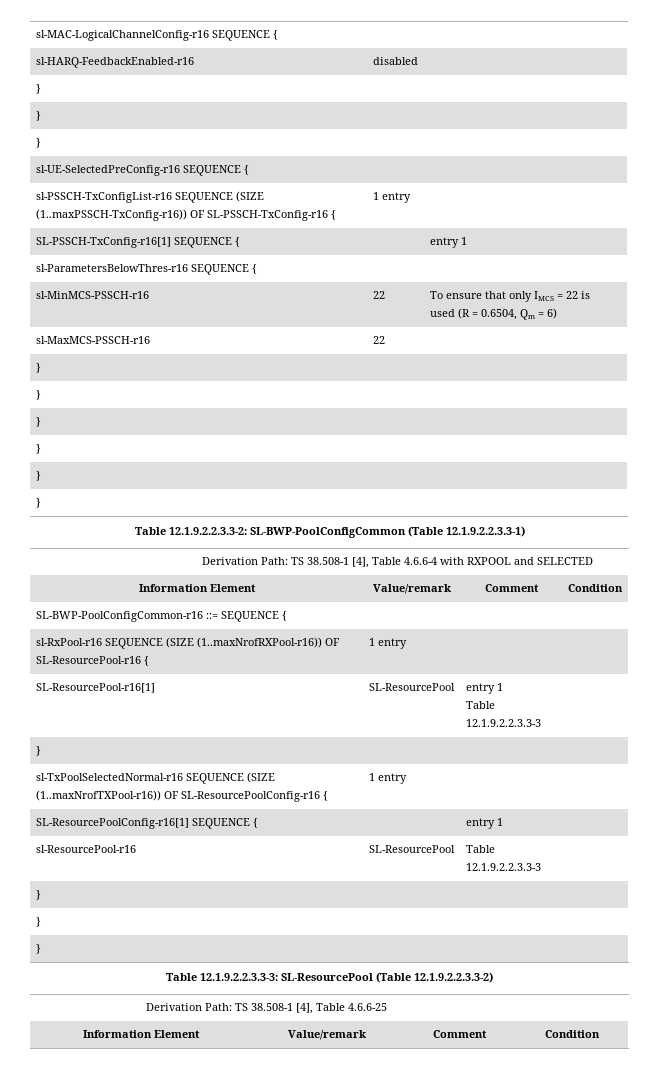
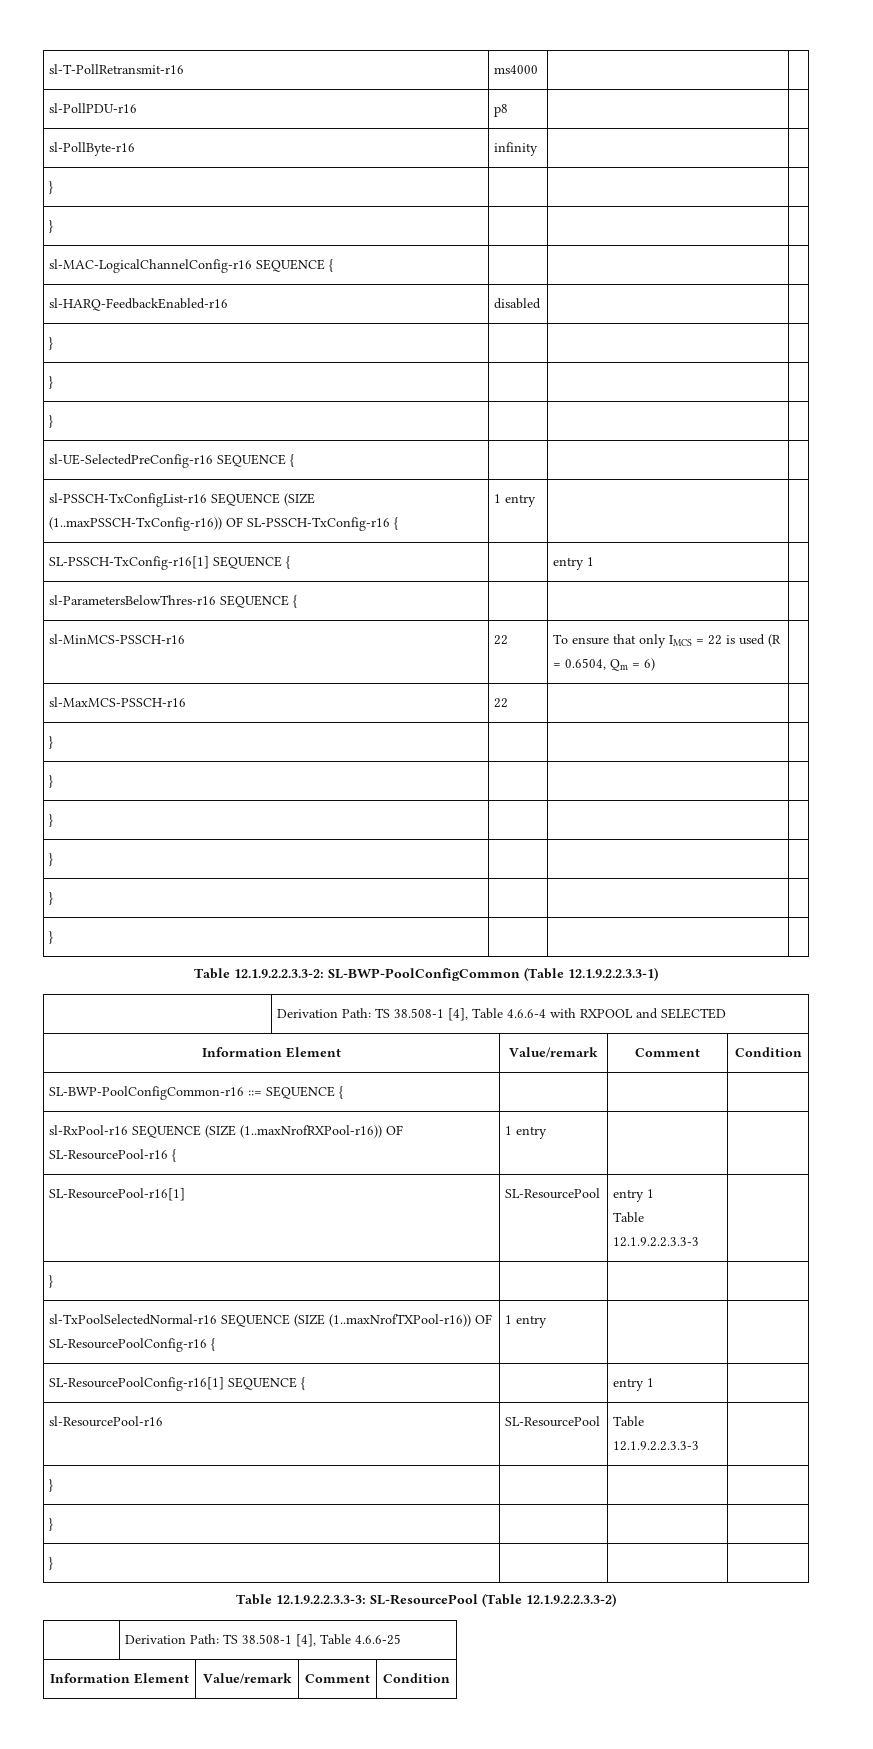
(35, 35) none -> [49,64,185,74] [494,65,539,74] [49,103,138,113] [494,104,509,117] [49,142,136,156] [494,142,539,156] [49,181,54,194] [49,220,54,233] sl-T-PollRetransmit-r16 | ms4000 | | // sl-PollPDU-r16 | p8 | | // sl-PollByte-r16 | infinity | | // } | | | // } | | | //

